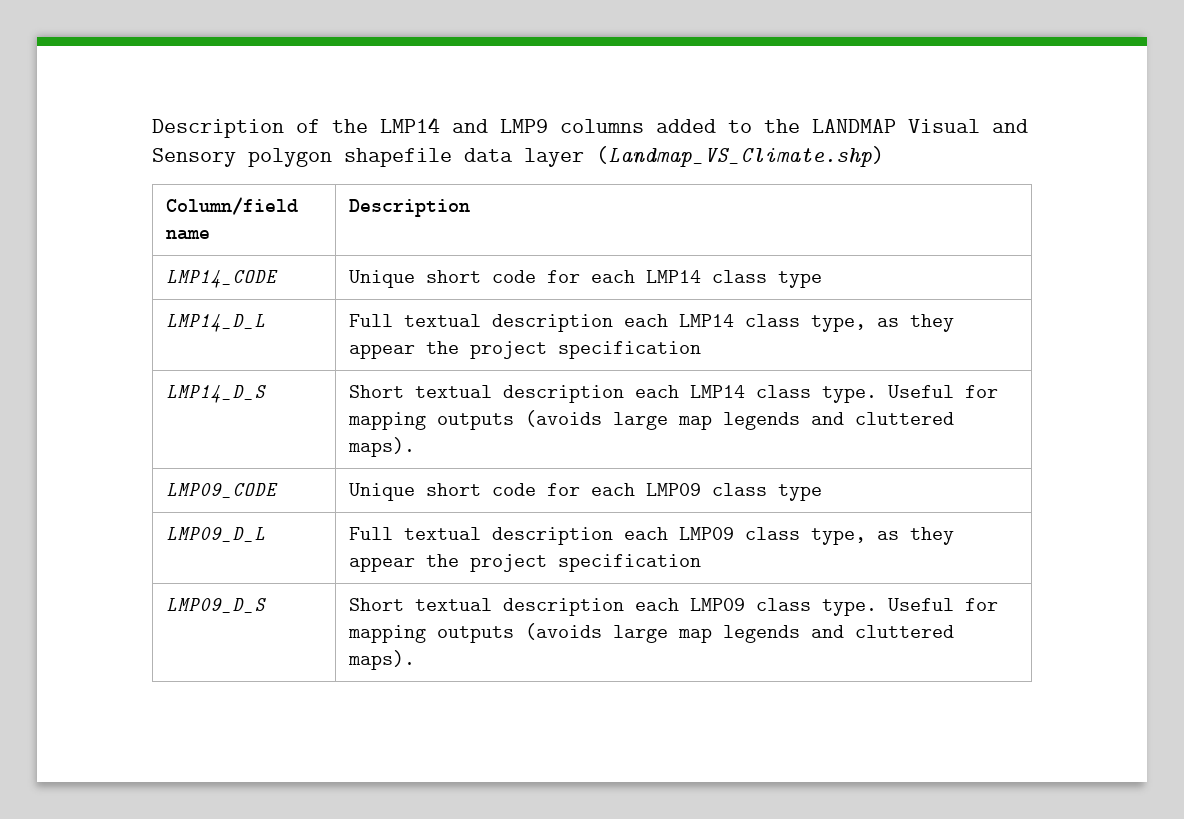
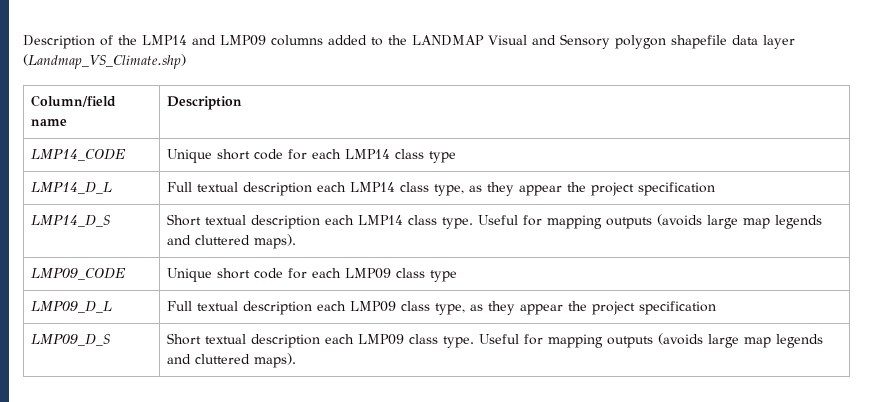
[500,119,548,133] LMP9 -> [220,35,266,46] LMP09

